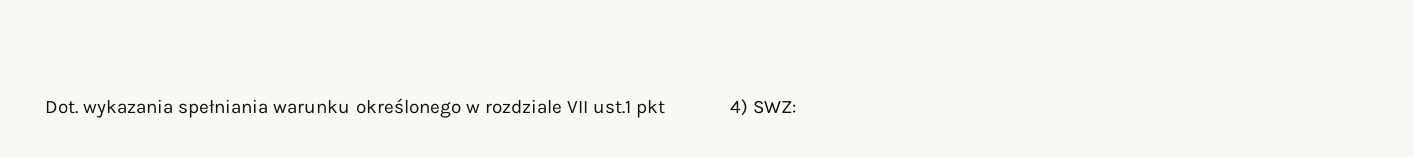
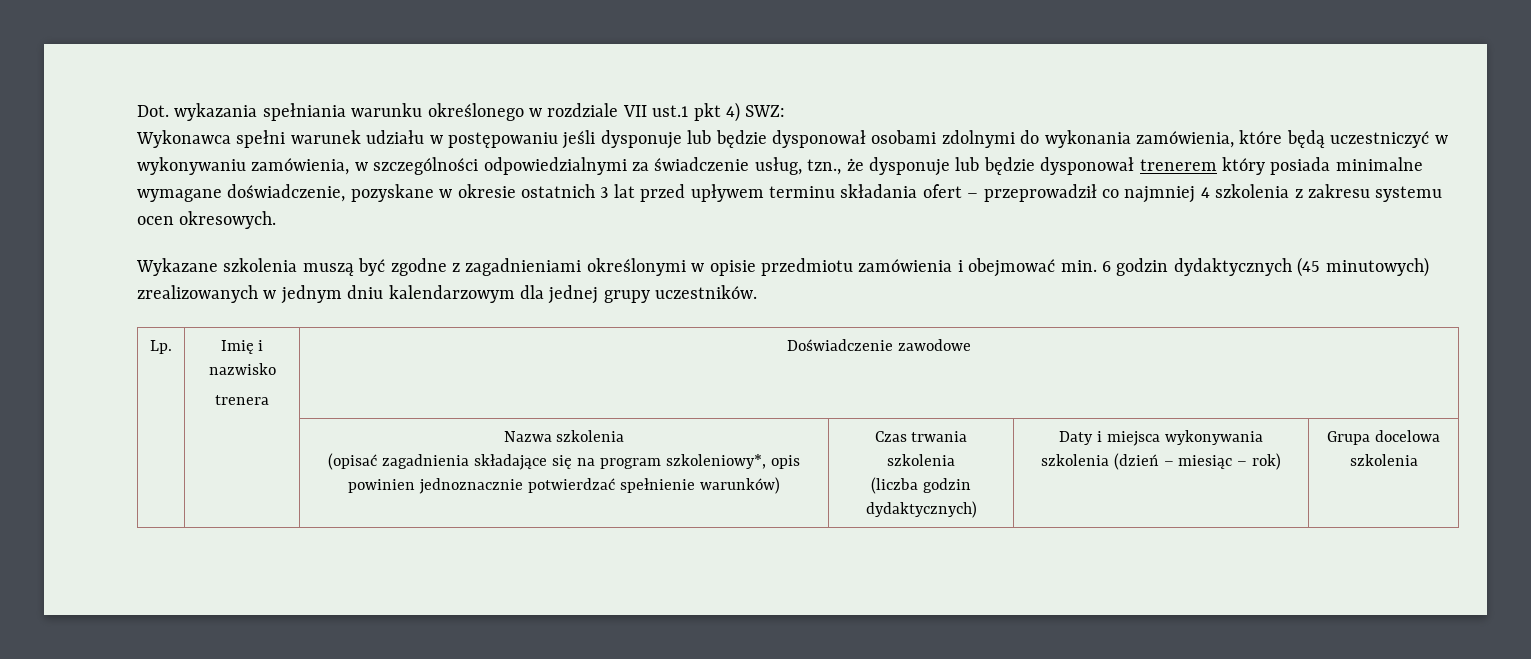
(797, 107) none -> [136,130,1448,149] [137,157,1423,176] [137,184,1443,203] [137,211,277,229] [136,257,1429,277] [137,285,758,304] [150,340,172,354] [220,340,264,354] [208,363,276,375] [215,395,269,405] [787,339,971,351] [503,430,625,442] [328,453,800,470] [348,477,780,494] [874,431,968,442] [887,454,955,466] [871,477,971,494] [865,501,977,518] [1059,430,1263,446] [1040,453,1282,470] [1327,430,1440,445] [1349,454,1418,466] // Wykonawca spełni warunek udziału w postępowaniu jeśli dysponuje lub będzie dysponował osobami zdolnymi do wykonania zamówienia, które będą uczestniczyć w wykonywaniu zamówienia, w szczególności odpowiedzialnymi za świadczenie usług, tzn., że dysponuje lub będzie dysponował trenerem który posiada minimalne wymagane doświadczenie, pozyskane w okresie ostatnich 3 lat przed upływem terminu składania ofert – przeprowadził co najmniej 4 szkolenia z zakresu systemu ocen okresowych. // Wykazane szkolenia muszą być zgodne z zagadnieniami określonymi w opisie przedmiotu zamówienia i obejmować min. 6 godzin dydaktycznych (45 minutowych) zrealizowanych w jednym dniu kalendarzowym dla jednej grupy uczestników. // Lp. | Imię i nazwisko // trenera | Doświadczenie zawodowe // | | Nazwa szkolenia // (opisać zagadnienia składające się na program szkoleniowy*, opis powinien jednoznacznie potwierdzać spełnienie warunków) | Czas trwania szkolenia // (liczba godzin dydaktycznych) | Daty i miejsca wykonywania szkolenia (dzień – miesiąc – rok) | Grupa docelowa szkolenia

